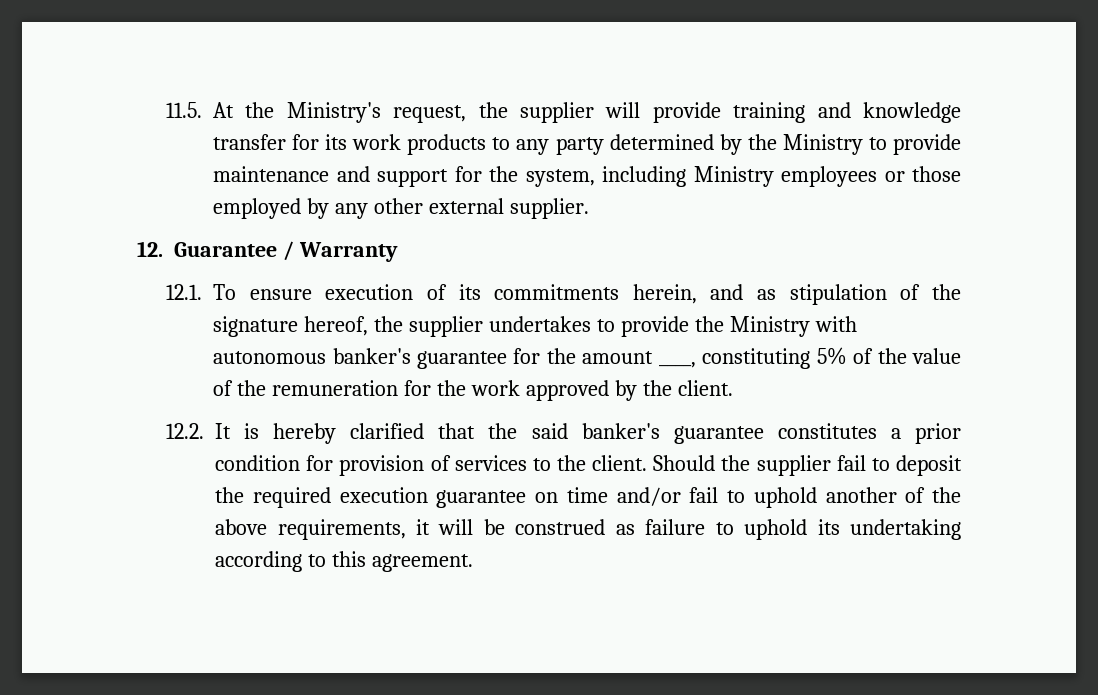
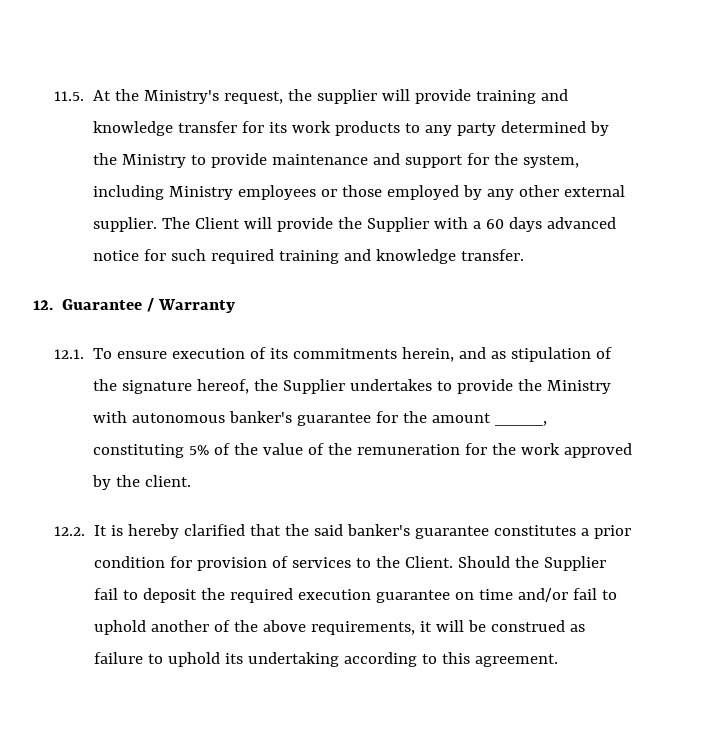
(589, 208) none -> [162,217,617,232] [93,249,525,264] The Client will provide the Supplier with a 60 days advanced notice for such required training and knowledge transfer.
[408,316,483,337] supplier -> [283,379,346,394] Supplier
[592,455,648,471] client. -> [405,556,454,568] Client.
[756,455,831,476] supplier -> [544,556,607,571] Supplier

